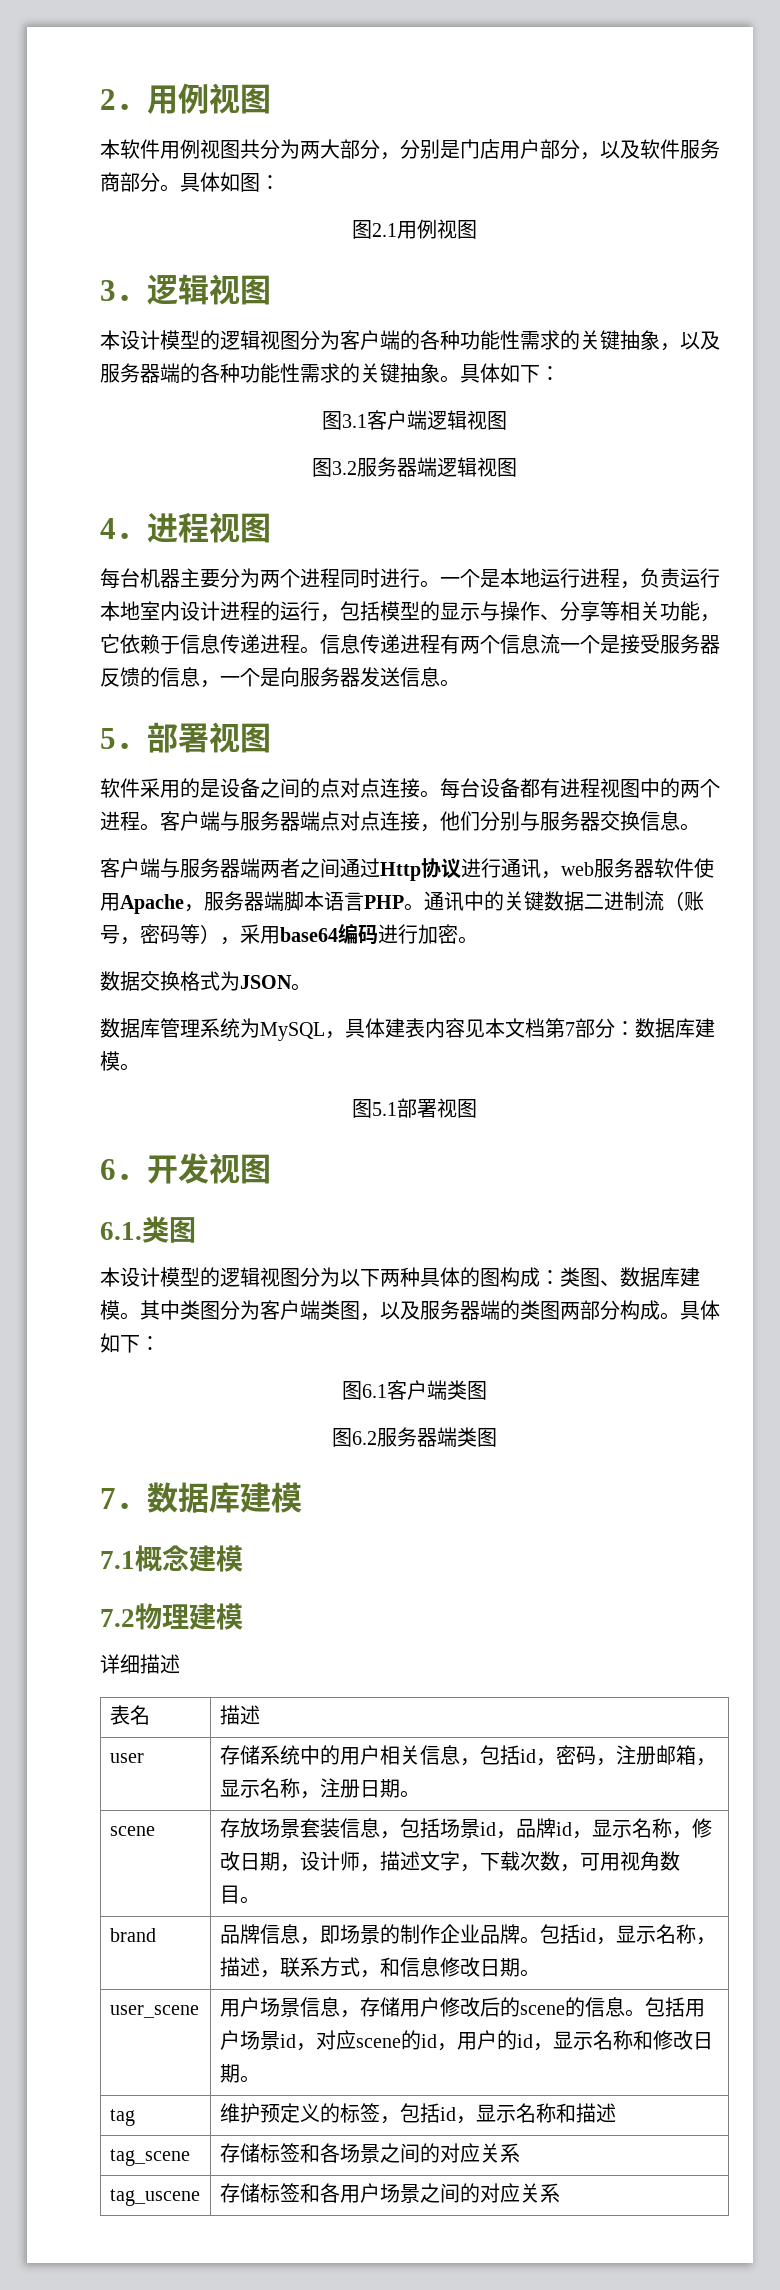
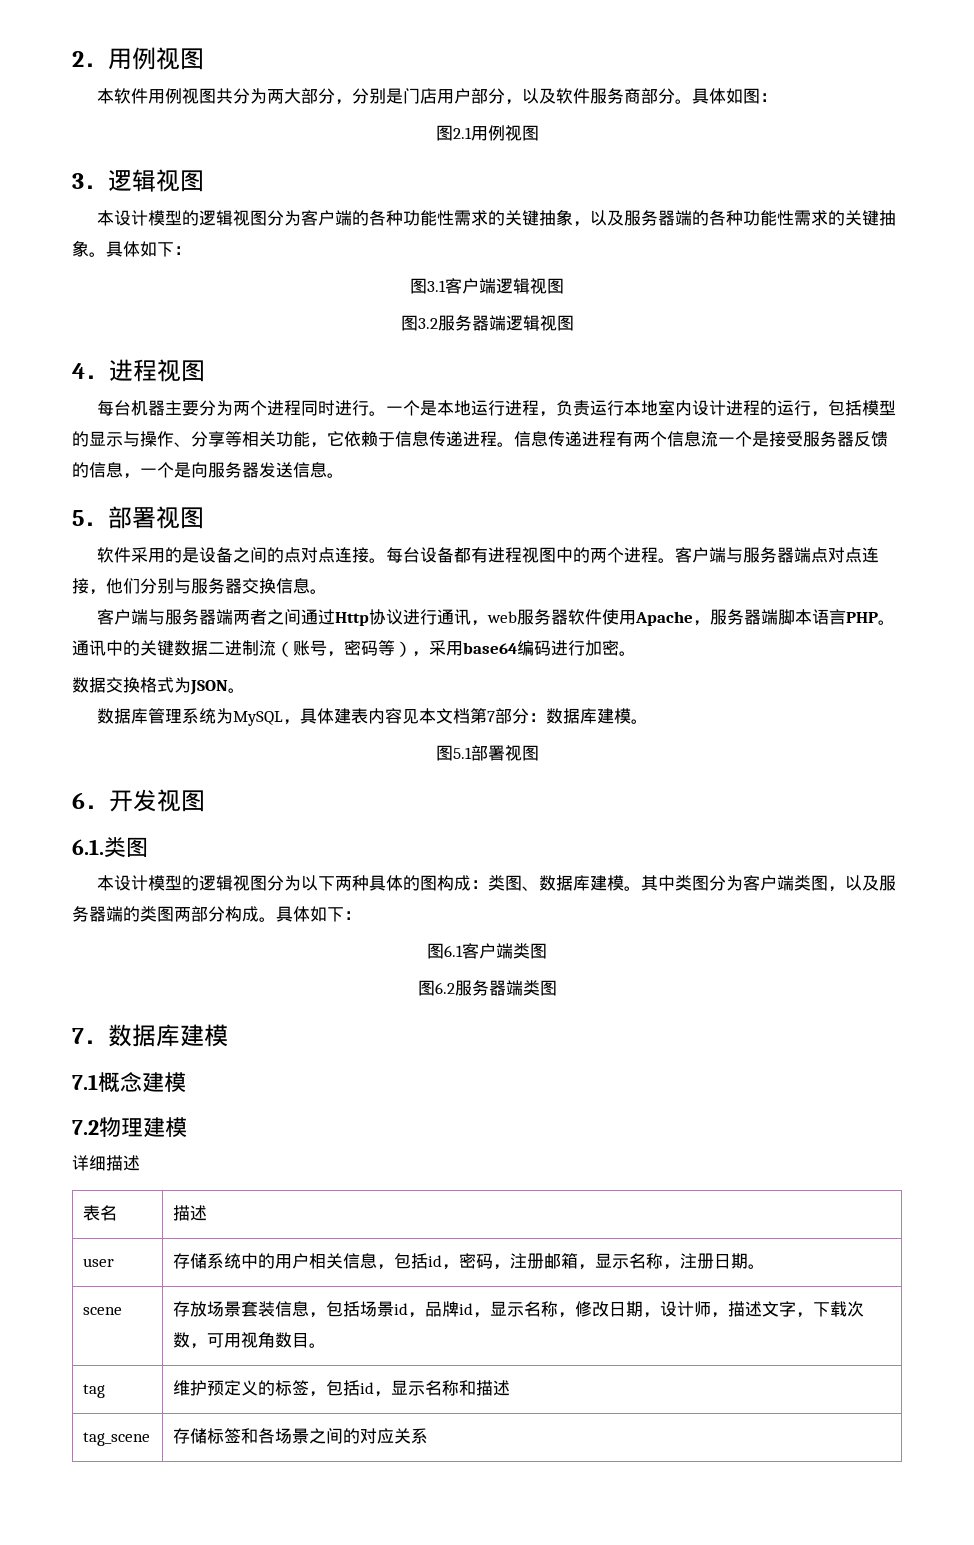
[109,1928,156,1942] [219,1924,716,1945] [219,1957,540,1978] [109,2005,199,2018] [219,1997,705,2018] [219,2030,713,2051] [219,2064,260,2083] // brand | 品牌信息，即场景的制作企业品牌。包括id，显示名称，描述，联系方式，和信息修改日期。 // user_scene | 用户场景信息，存储用户修改后的scene的信息。包括用户场景id，对应scene的id，用户的id，显示名称和修改日期。 -> (327, 1345) none
[109,2189,200,2206] [219,2183,560,2203] // tag_uscene | 存储标签和各用户场景之间的对应关系 -> (429, 1436) none

